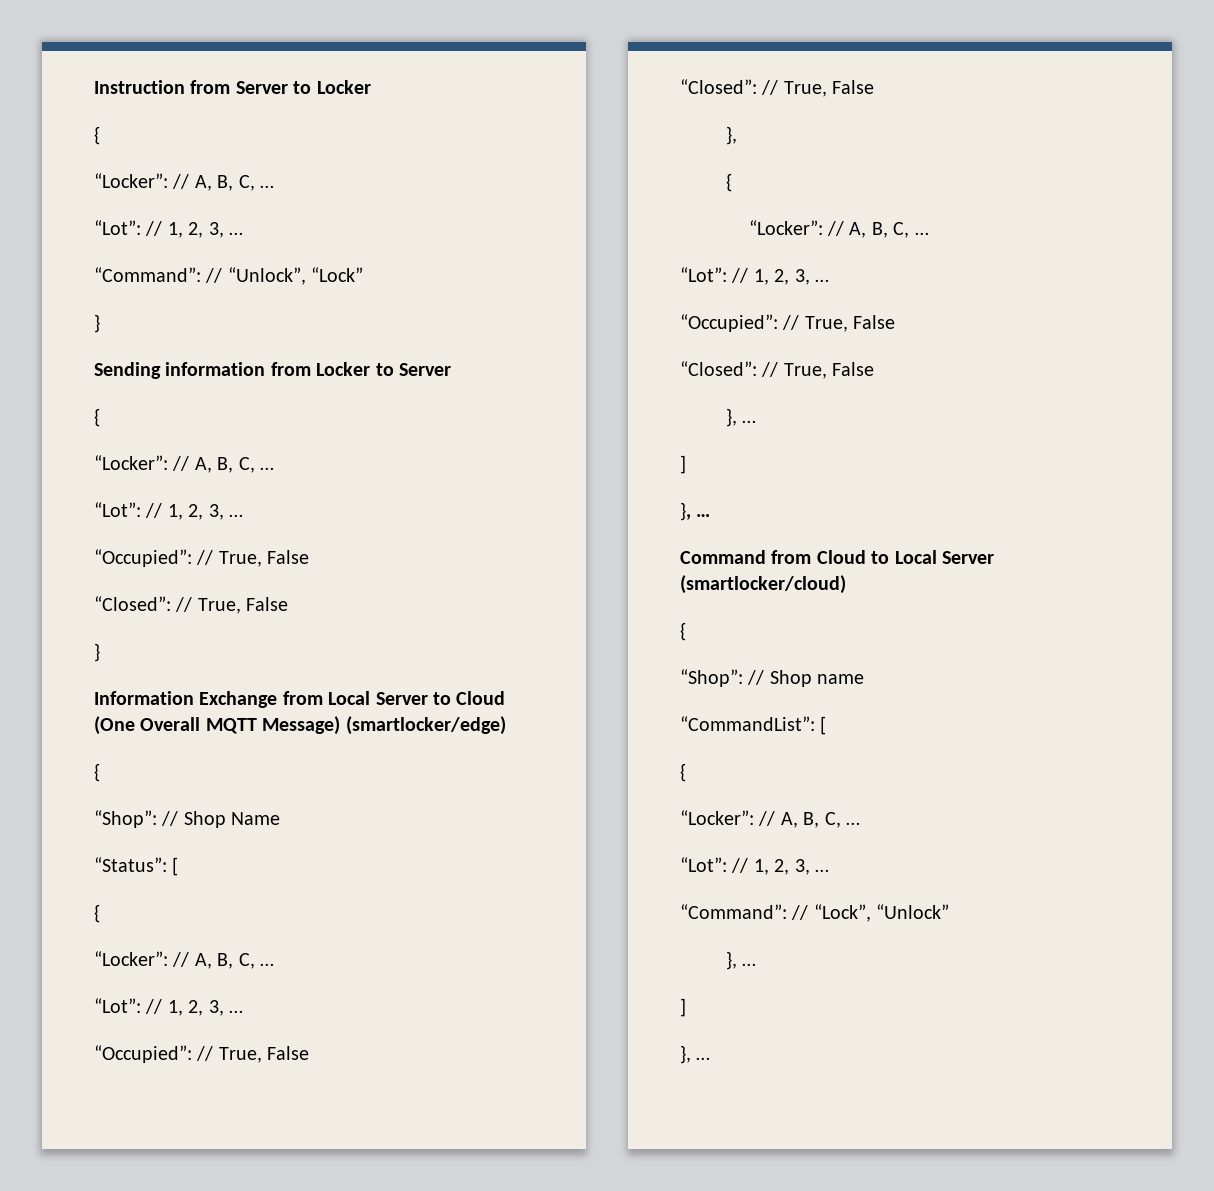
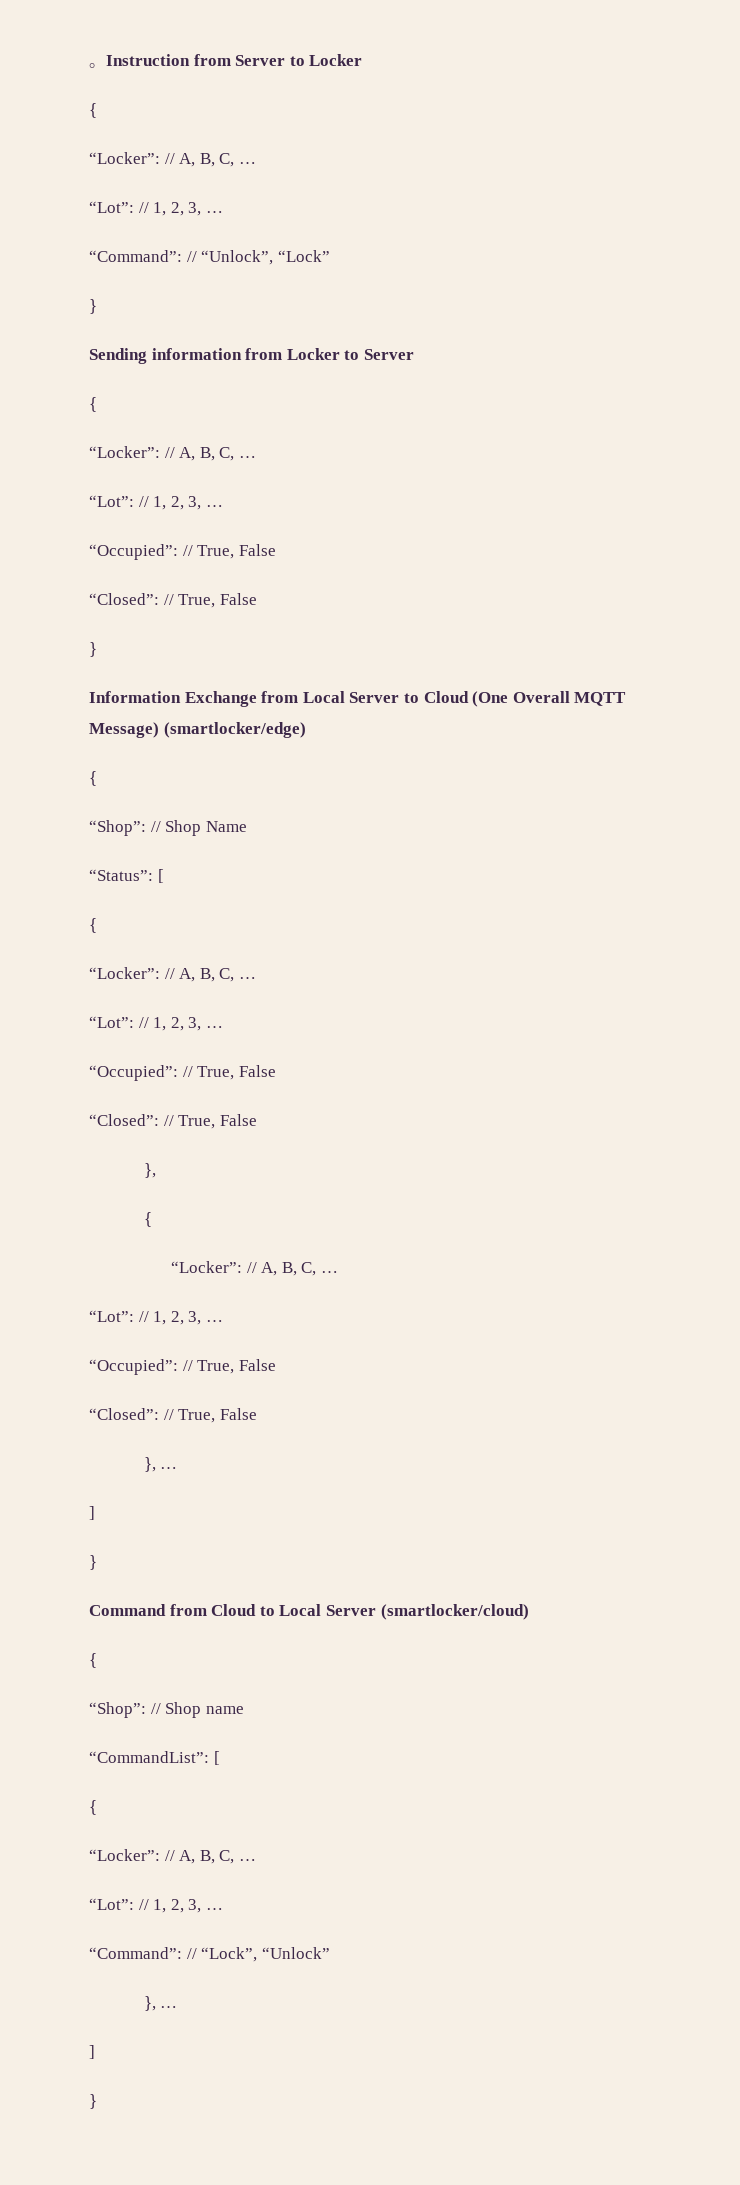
(94, 87) none -> [89,63,106,68] 。
[680,502,711,521] }, … -> [89,1555,97,1570] }
[680,1045,711,1064] }, … -> [89,2094,97,2109] }

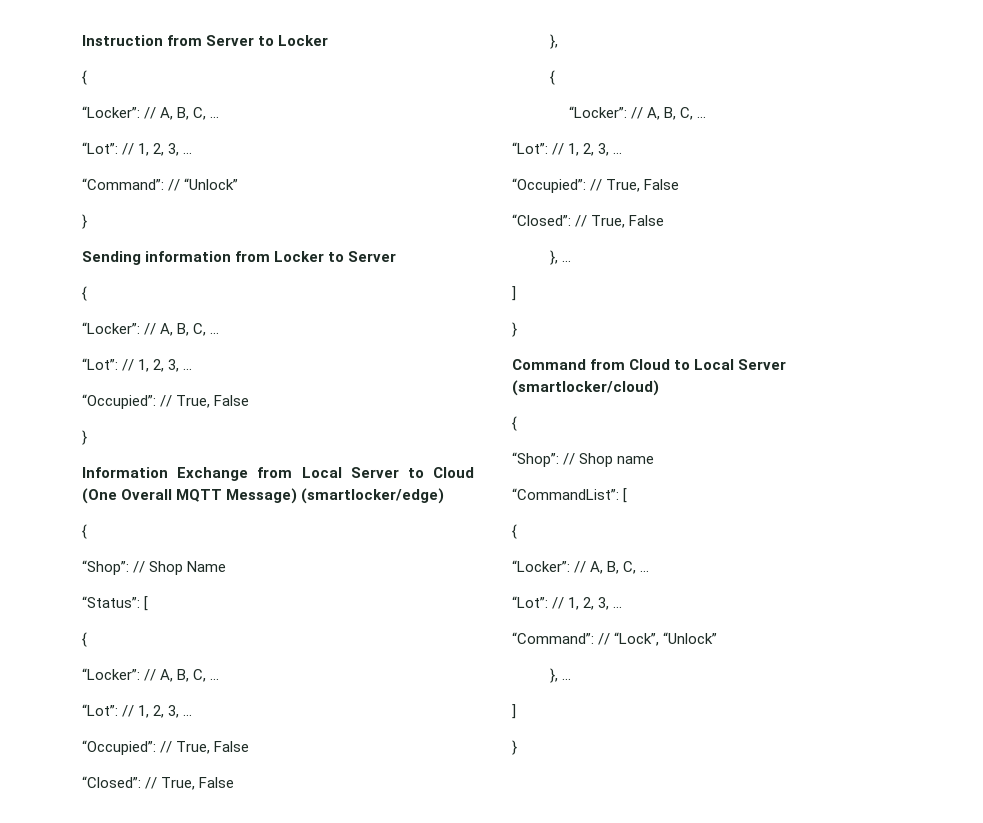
[89,63,106,68] 。 -> (82, 40) none
[201,250,330,265] “Unlock”, “Lock” -> [184,178,239,190] “Unlock”
[89,593,257,608] // “Closed”: // True, False -> (250, 400) none

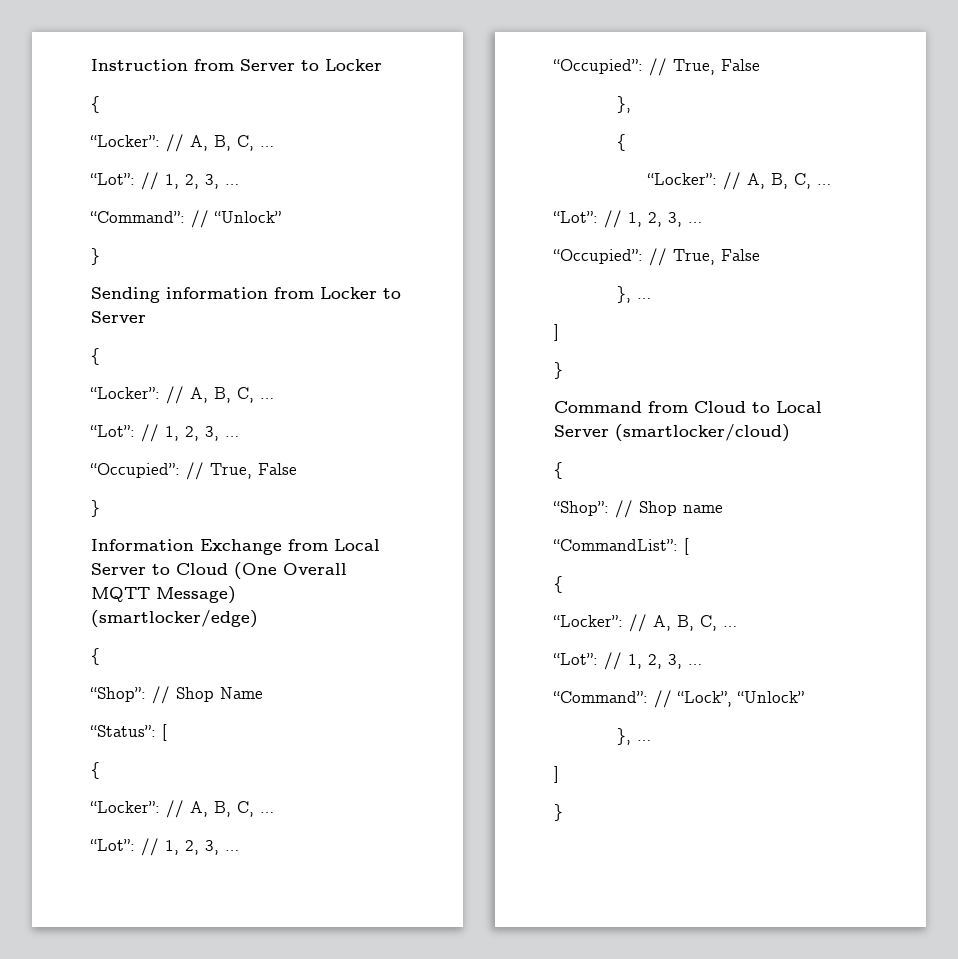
[82,776,235,790] // “Closed”: // True, False -> (760, 65) none
[512,214,665,228] // “Closed”: // True, False -> (760, 255) none

